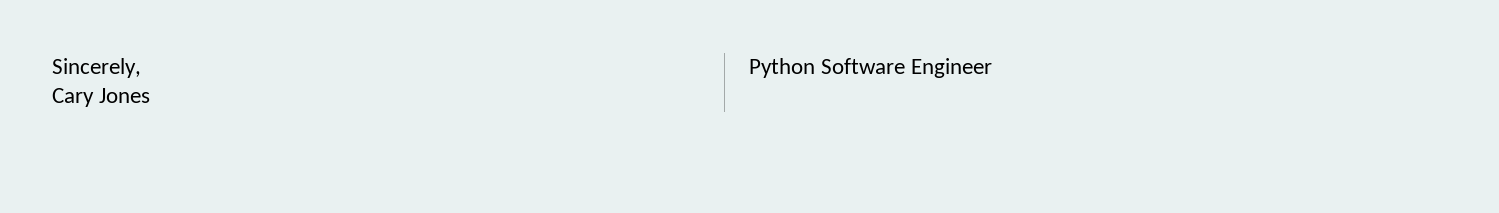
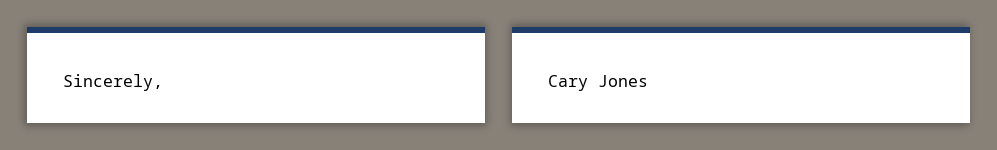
[749,58,993,78] // Python Software Engineer -> (648, 81) none

